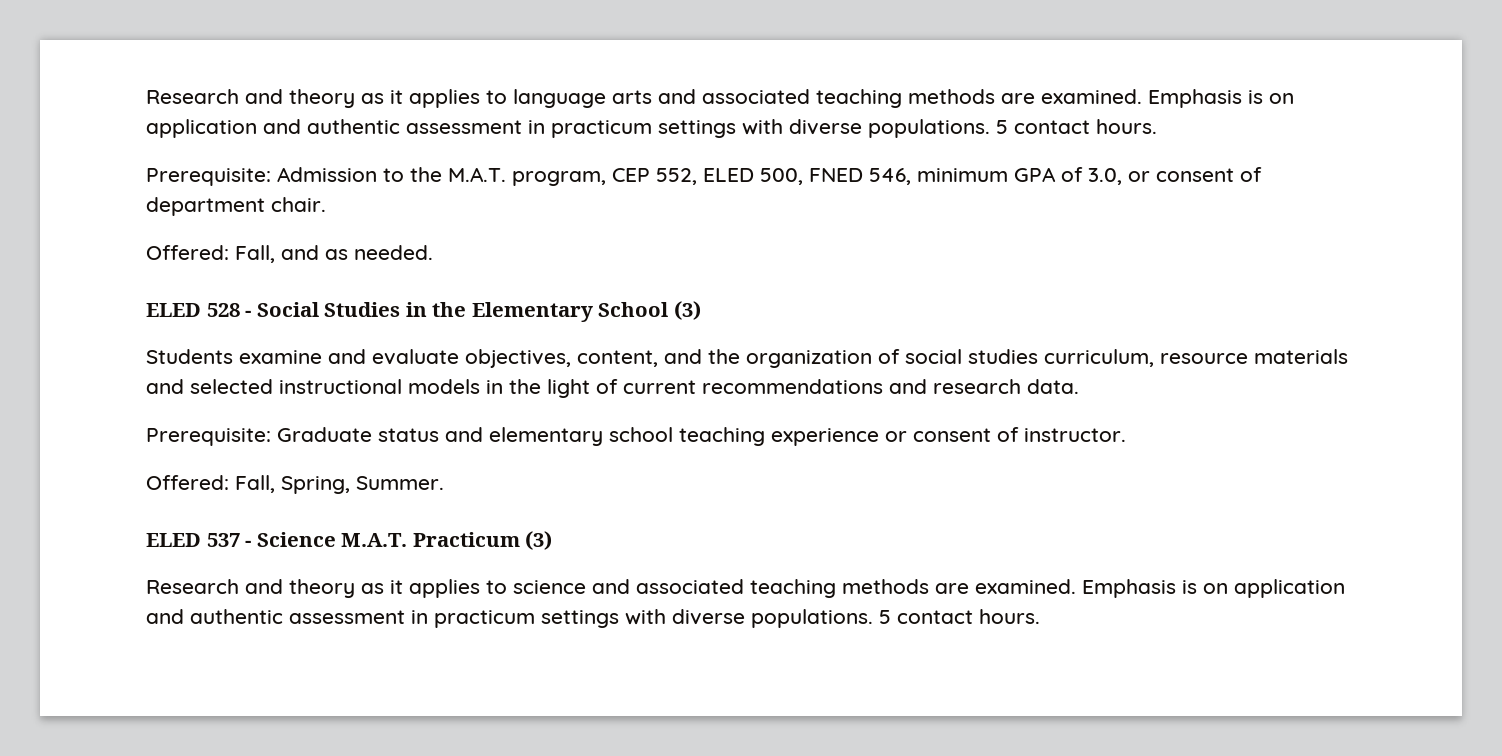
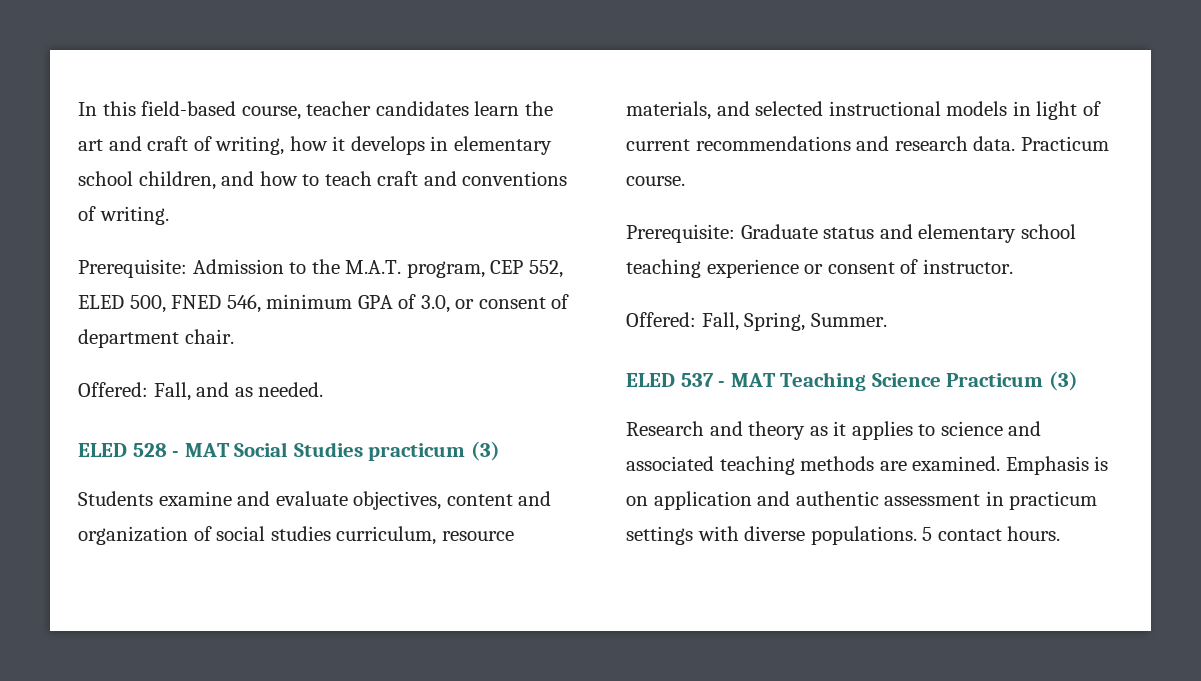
[146,89,1294,108] [146,119,1157,138] Research and theory as it applies to language arts and associated teaching methods are examined. Emphasis is on application and authentic assessment in practicum settings with diverse populations. 5 contact hours. -> [78,101,553,120] [78,136,552,155] [78,171,568,190] [78,206,169,225] In this field-based course, teacher candidates learn the art and craft of writing, how it develops in elementary school children, and how to teach craft and conventions of writing.
(252, 313) none -> [184,443,230,457] MAT
[405,302,669,322] in the Elementary School -> [368,443,466,461] practicum
[577,349,740,367] content, and the -> [446,491,552,506] content and
[1254,349,1348,364] materials -> [626,101,711,120] materials,
[509,379,541,394] the -> (1031, 108) none
(1079, 386) none -> [1020,136,1109,151] [626,176,685,186] Practicum course.
[256,532,408,547] Science M.A.T. -> [730,372,941,391] MAT Teaching Science

